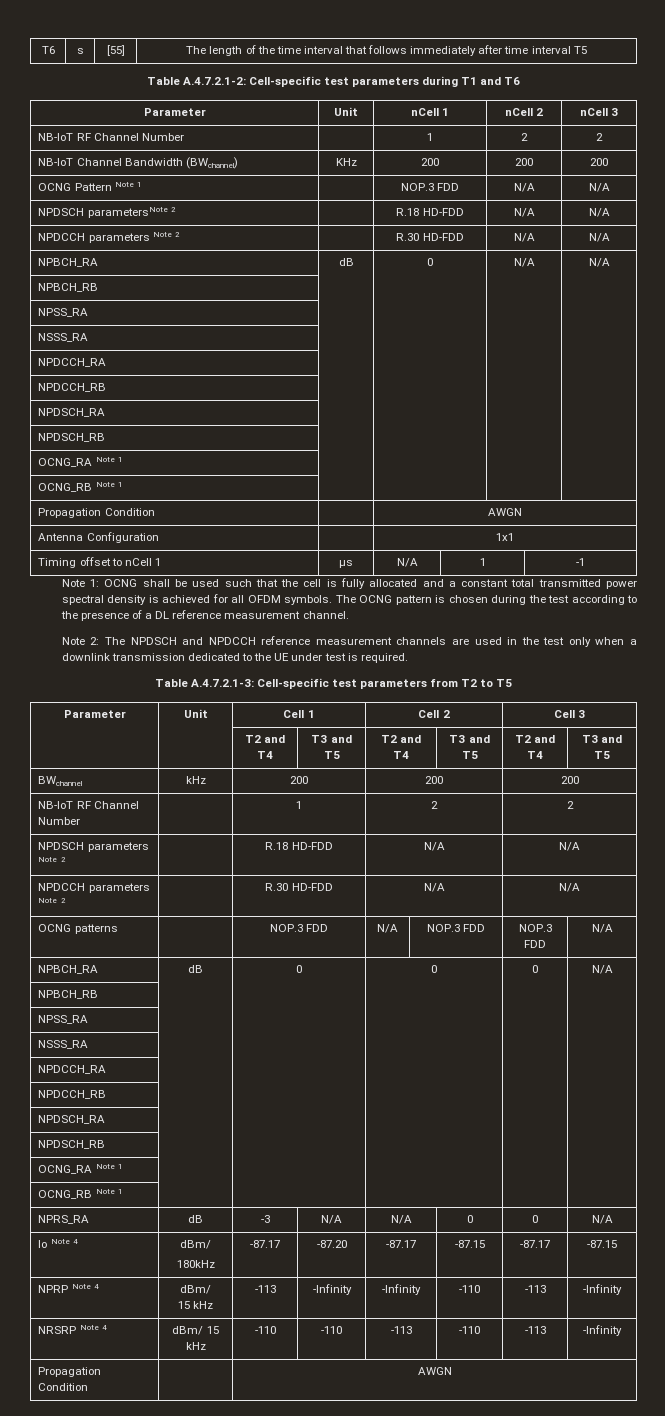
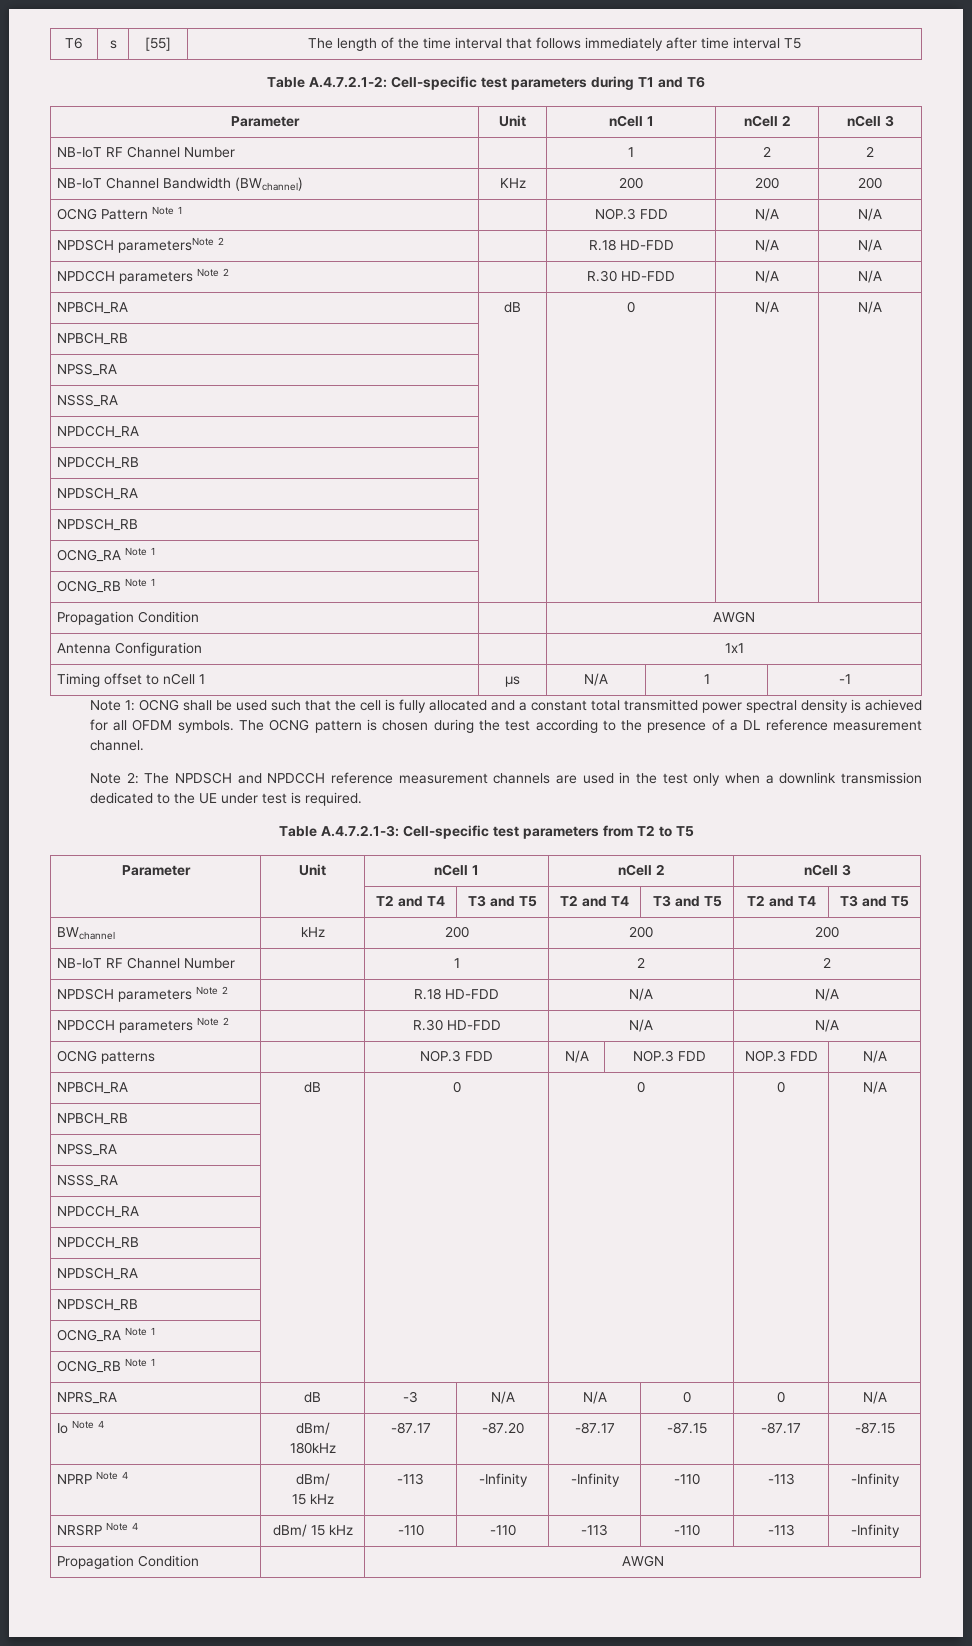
[283,710,315,718] [418,710,450,718] [553,710,575,718] Cell 1 | Cell 2 | Cell -> [434,864,479,876] [617,864,665,876] [803,864,838,876] nCell 1 | nCell 2 | nCell

